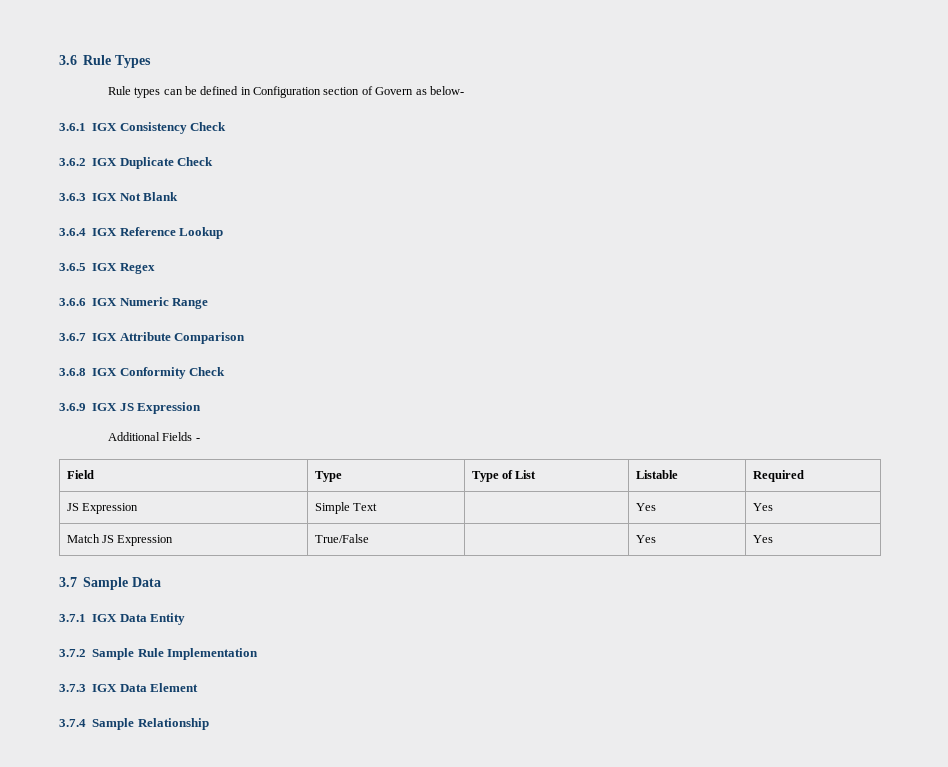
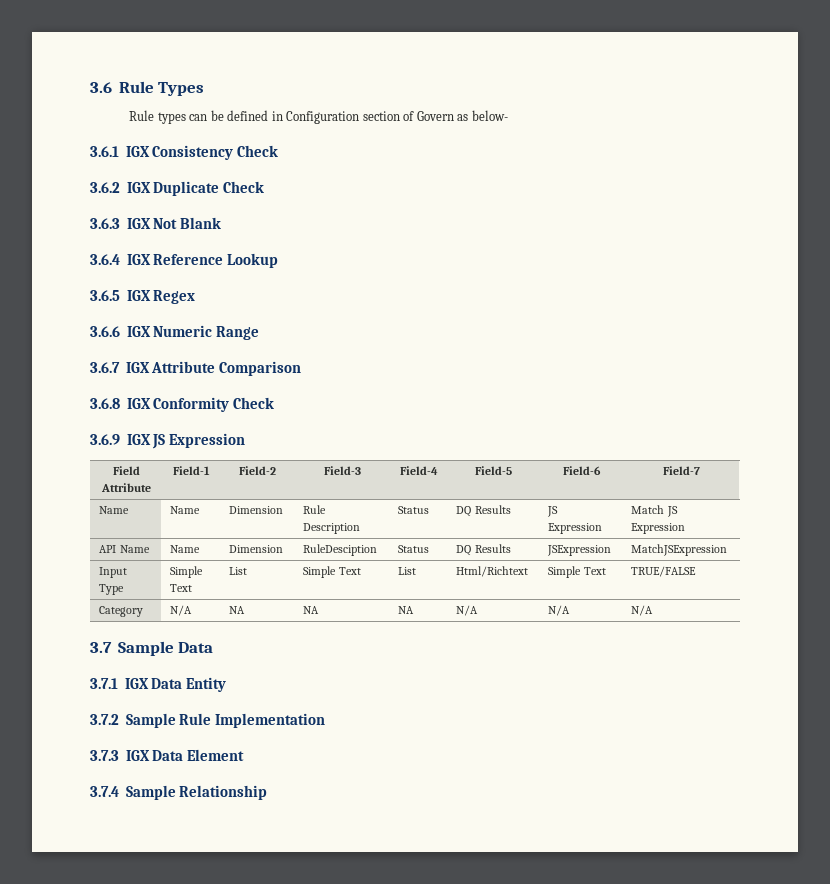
[107,432,200,441] [66,470,94,479] [314,471,342,482] [471,470,537,482] [635,470,678,479] [752,470,804,482] [66,503,138,514] [314,502,377,514] [635,503,656,511] [752,503,773,511] [66,534,174,546] [314,534,369,543] [635,535,656,543] [752,535,773,543] // Additional Fields - // Field | Type | Type of List | Listable | Required // JS Expression | Simple Text | | Yes | Yes // Match JS Expression | True/False | | Yes | Yes -> [112,466,140,475] [100,483,151,492] [172,466,210,475] [239,466,276,475] [323,466,361,475] [399,466,438,475] [475,466,512,475] [562,466,601,475] [662,466,700,475] [99,506,130,514] [170,506,201,514] [229,506,284,514] [303,505,327,514] [303,523,361,534] [398,506,430,514] [456,505,511,517] [547,506,559,517] [548,523,603,534] [631,505,678,517] [631,523,686,534] [99,545,150,553] [170,545,201,553] [229,545,284,553] [303,544,378,556] [398,545,430,553] [456,544,511,556] [547,545,612,556] [631,544,728,556] [99,567,128,578] [99,584,125,595] [170,566,204,578] [170,584,193,592] [229,567,248,575] [303,566,361,578] [398,567,417,575] [456,566,529,577] [548,566,606,578] [631,566,697,577] [99,606,144,617] [170,605,193,616] [229,606,246,614] [303,606,320,614] [398,606,415,614] [456,605,479,616] [548,605,571,616] [631,605,654,616] // Field Attribute | Field-1 | Field-2 | Field-3 | Field-4 | Field-5 | Field-6 | Field-7 // Name | Name | Dimension | Rule Description | Status | DQ Results | JS Expression | Match JS Expression // API Name | Name | Dimension | RuleDesciption | Status | DQ Results | JSExpression | MatchJSExpression // Input Type | Simple Text | List | Simple Text | List | Html/Richtext | Simple Text | TRUE/FALSE // Category | N/A | NA | NA | NA | N/A | N/A | N/A

